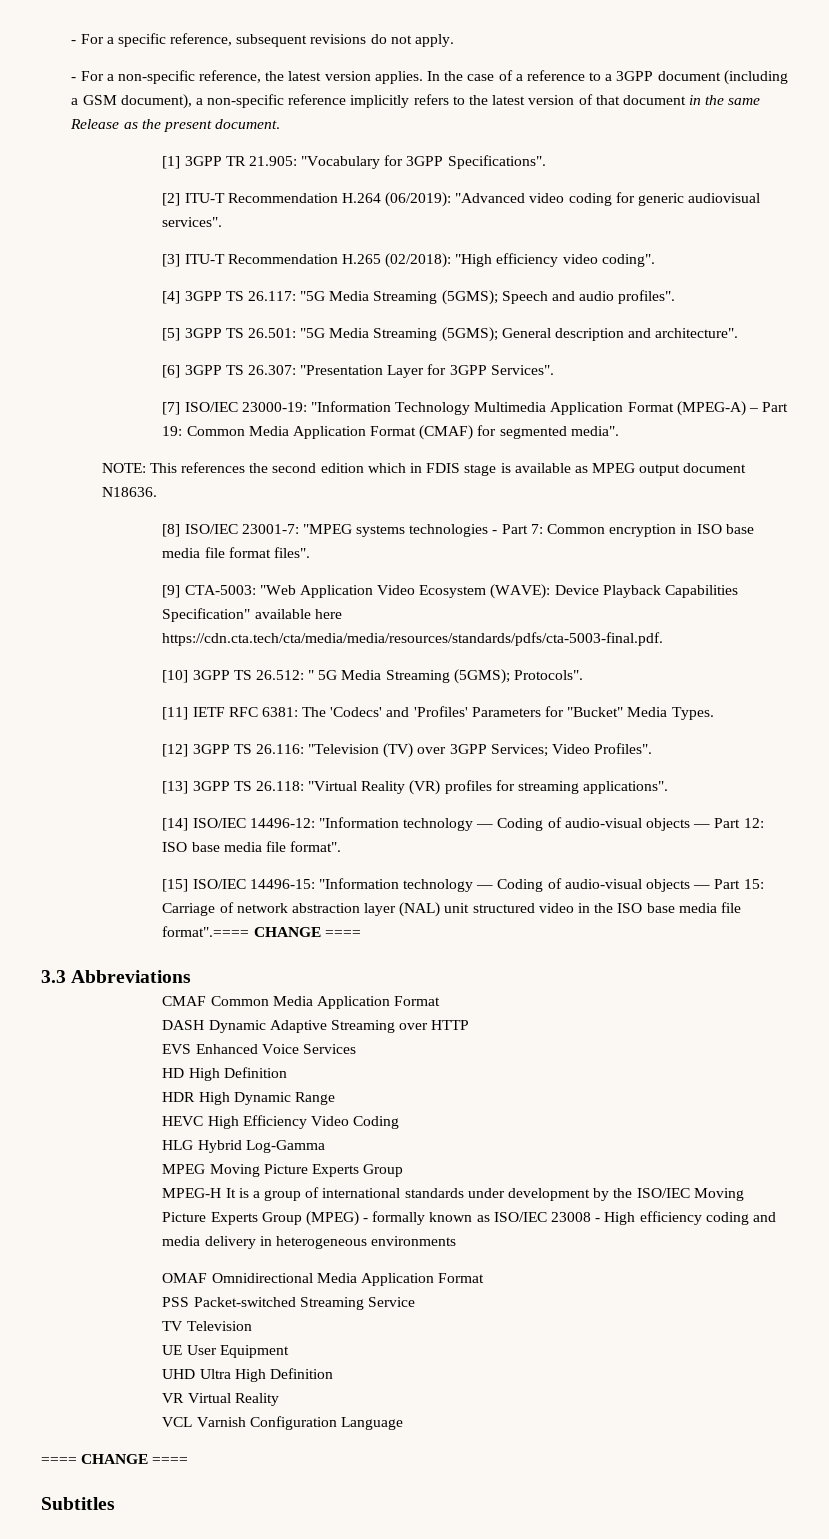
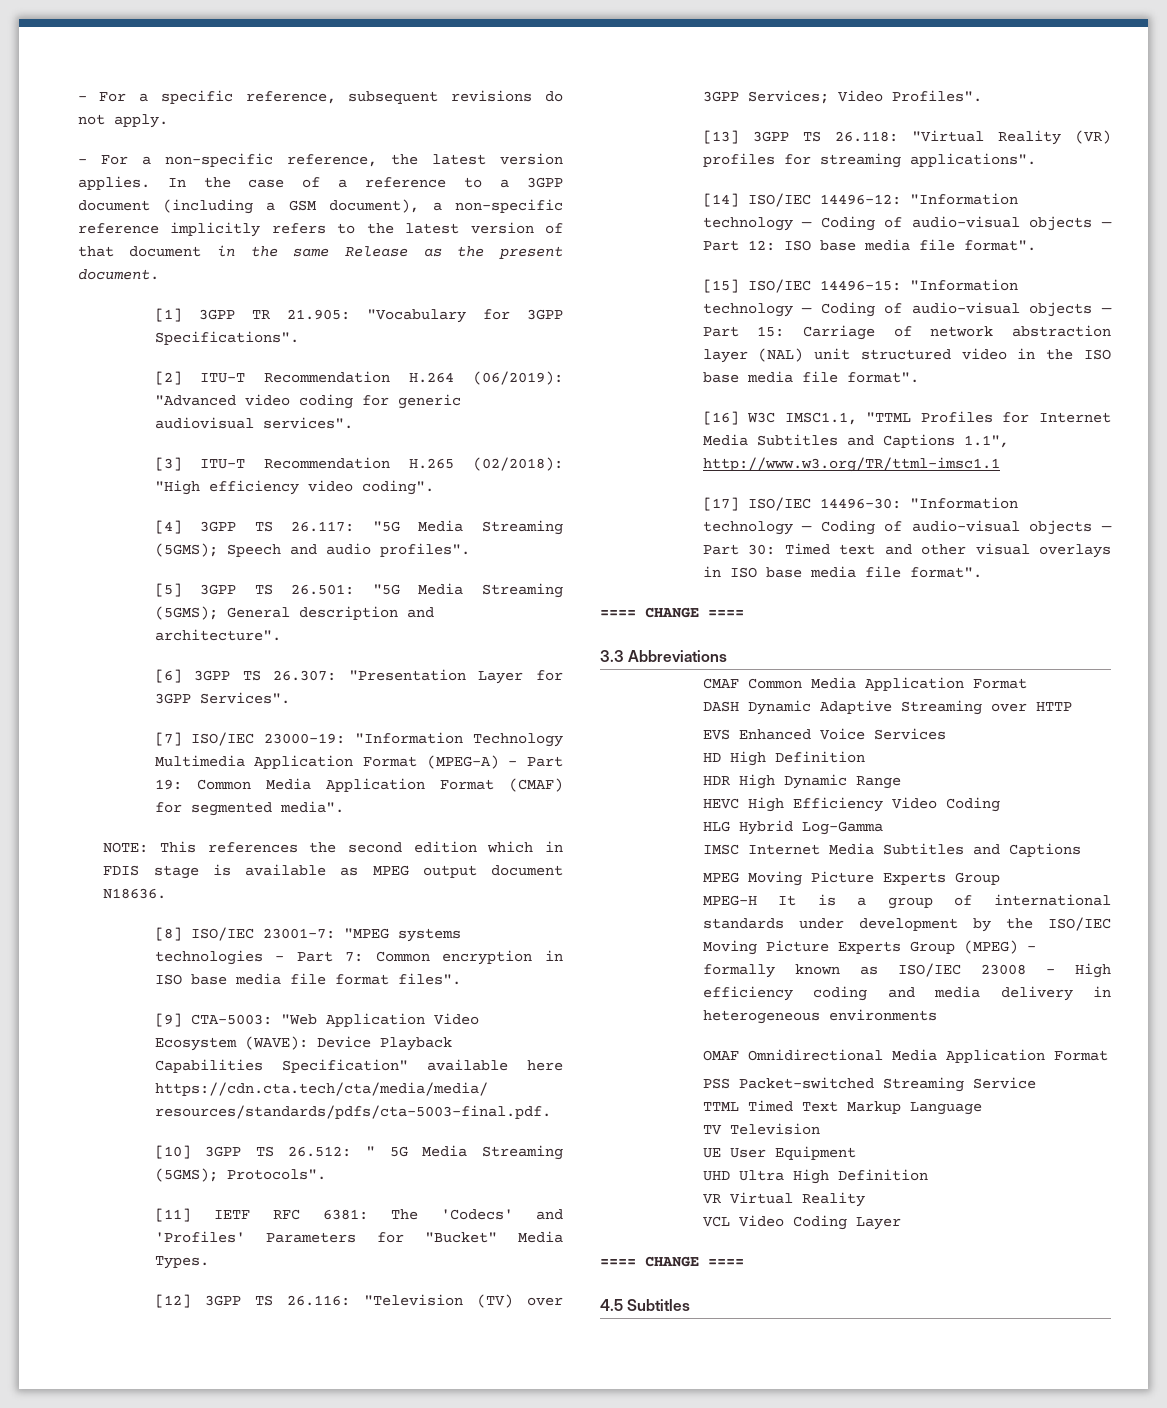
[162,926,250,937] format".==== -> [846,372,919,383] [702,411,1111,425] [702,434,1009,448] [702,457,1000,472] [702,497,1018,511] [702,520,1112,535] [702,543,1111,558] [702,566,982,578] [600,610,636,617] format". // [16] W3C IMSC1.1, "TTML Profiles for Internet Media Subtitles and Captions 1.1", http://www.w3.org/TR/ttml-imsc1.1 // [17] ISO/IEC 14496-30: "Information technology — Coding of audio-visual objects — Part 30: Timed text and other visual overlays in ISO base media file format". // ====
(325, 1146) none -> [702,843,1081,857] // IMSC Internet Media Subtitles and Captions
(415, 1302) none -> [702,1100,982,1115] // TTML Timed Text Markup Language
[196,1416,403,1430] [41,1454,189,1464] Varnish Configuration Language // ==== CHANGE ==== // -> [738,1215,901,1230] [600,1256,744,1267] [600,1299,623,1311] Video Coding Layer // ==== CHANGE ==== // 4.5

